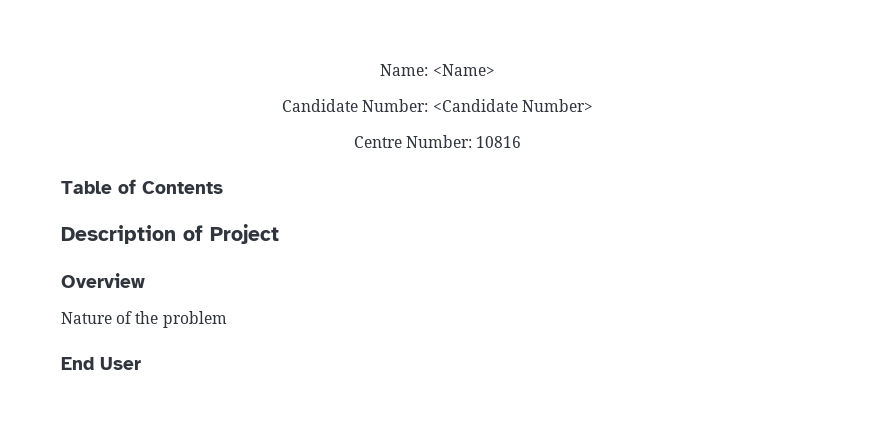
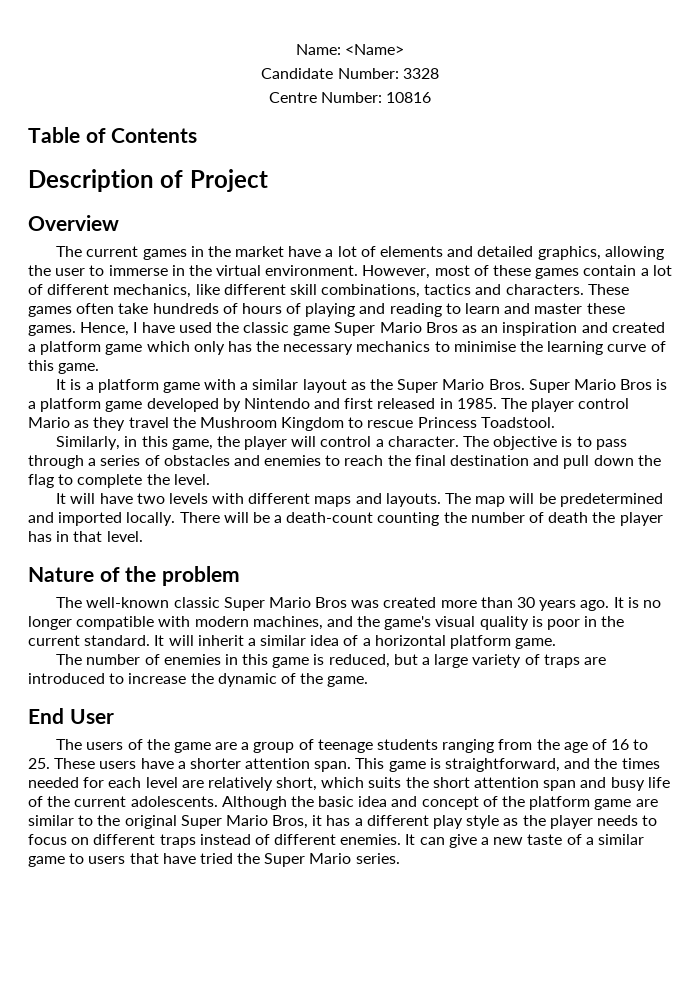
[432,99,593,112] <Candidate Number> -> [402,68,439,79] 3328
[61,311,227,328] [61,357,141,370] Nature of the problem // End User -> [56,246,664,260] [28,265,672,279] [28,284,629,298] [28,303,625,317] [28,322,665,336] [28,341,666,355] [28,360,100,374] [56,379,668,393] [28,398,630,412] [28,417,555,431] [56,436,627,450] [28,455,661,469] [28,474,210,488] [56,493,663,507] [28,512,663,526] [28,531,143,542] [28,566,241,586] [56,597,661,611] [28,616,625,630] [28,635,557,649] [56,654,606,668] [28,673,369,687] [28,708,114,724] [56,739,649,753] [28,758,660,772] [28,777,670,791] [28,796,658,810] [28,815,658,829] [28,834,644,848] [28,853,400,867] The current games in the market have a lot of elements and detailed graphics, allowing the user to immerse in the virtual environment. However, most of these games contain a lot of different mechanics, like different skill combinations, tactics and characters. These games often take hundreds of hours of playing and reading to learn and master these games. Hence, I have used the classic game Super Mario Bros as an inspiration and created a platform game which only has the necessary mechanics to minimise the learning curve of this game. // It is a platform game with a similar layout as the Super Mario Bros. Super Mario Bros is a platform game developed by Nintendo and first released in 1985. The player control Mario as they travel the Mushroom Kingdom to rescue Princess Toadstool. // Similarly, in this game, the player will control a character. The objective is to pass through a series of obstacles and enemies to reach the final destination and pull down the flag to complete the level. // It will have two levels with different maps and layouts. The map will be predetermined and imported locally. There will be a death-count counting the number of death the player has in that level. // Nature of the problem // The well-known classic Super Mario Bros was created more than 30 years ago. It is no longer compatible with modern machines, and the game's visual quality is poor in the current standard. It will inherit a similar idea of a horizontal platform game. // The number of enemies in this game is reduced, but a large variety of traps are introduced to increase the dynamic of the game. // End User // The users of the game are a group of teenage students ranging from the age of 16 to 25. These users have a shorter attention span. This game is straightforward, and the times needed for each level are relatively short, which suits the short attention span and busy life of the current adolescents. Although the basic idea and concept of the platform game are similar to the original Super Mario Bros, it has a different play style as the player needs to focus on different traps instead of different enemies. It can give a new taste of a similar game to users that have tried the Super Mario series.

